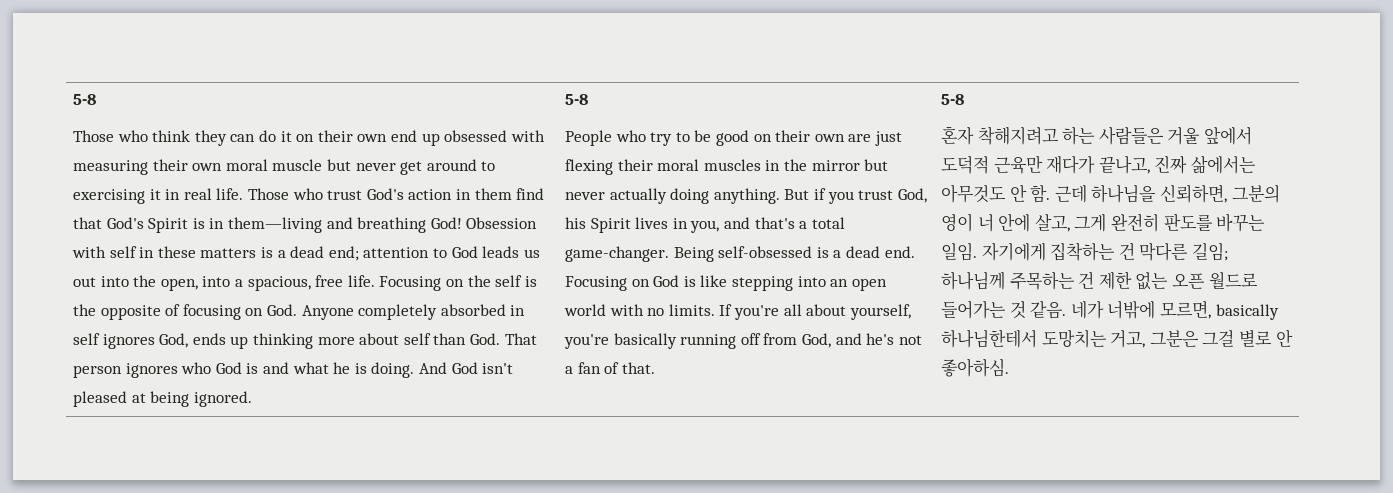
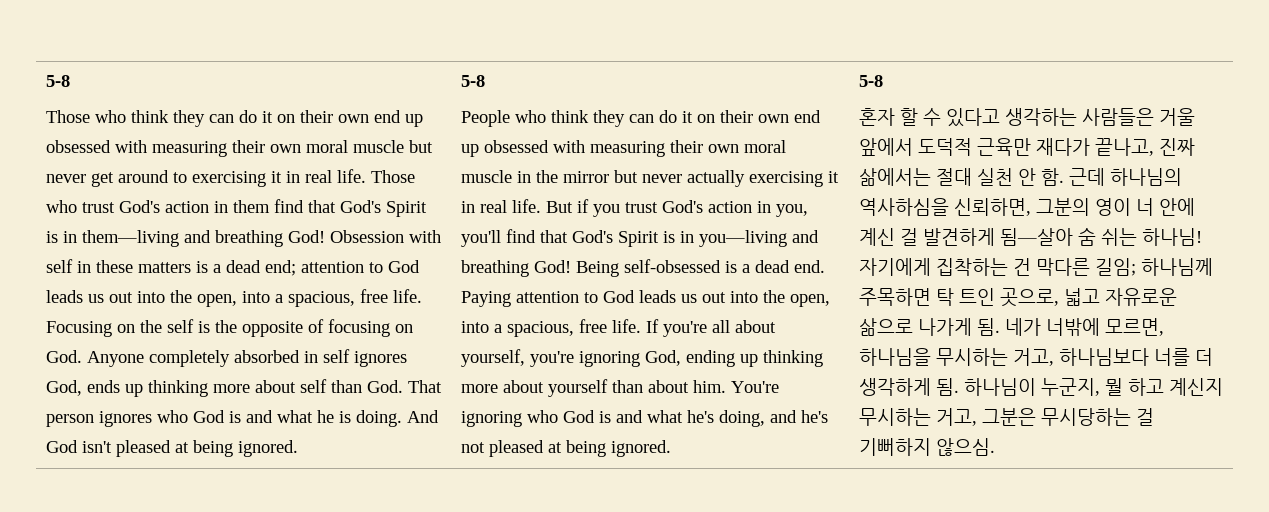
[650,130,902,146] [565,159,761,175] try to be good on their own are just flexing their moral muscles -> [550,110,821,127] [460,140,786,157] [460,170,512,183] think they can do it on their own end up obsessed with measuring their own moral muscle
[670,188,927,204] [565,217,845,233] [565,246,670,262] doing anything. But if you trust God, his Spirit lives in you, and that's a total game-changer. -> [748,171,839,187] [460,199,808,217] [460,229,819,247] [460,260,571,277] exercising it in real life. But if you trust God's action in you, you'll find that God's Spirit is in you—living and breathing God!
[565,275,887,291] [564,304,715,316] Focusing on God is like stepping into an open world with no limits. -> [460,290,830,307] [460,319,641,337] Paying attention to God leads us out into the open, into a spacious, free life.
[613,333,922,349] [565,362,655,374] [941,94,965,105] [941,126,1096,145] basically running off from God, and he's not a fan of that. | 5-8 // 혼자 착해지려고 하는 -> [578,350,823,367] [460,379,779,397] [460,410,828,427] [460,440,671,457] [858,75,883,87] [858,108,1077,127] ignoring God, ending up thinking more about yourself than about him. You're ignoring who God is and what he's doing, and he's not pleased at being ignored. | 5-8 // 혼자 할 수 있다고 생각하는
[941,184,1007,203] 아무것도 -> [935,168,1013,186] 절대 실천
[1091,184,1157,203] 하나님을 -> [1109,168,1182,186] [858,198,949,216] 하나님의 역사하심을
[1034,213,1266,232] [941,243,978,261] 살고, 그게 완전히 판도를 바꾸는 일임. -> [858,227,1202,246] 계신 걸 발견하게 됨—살아 숨 쉬는 하나님!
[1009,271,1258,290] [941,300,1279,320] [941,329,1293,348] [941,358,1010,377] 주목하는 건 제한 없는 오픈 월드로 들어가는 것 같음. 네가 너밖에 모르면, basically 하나님한테서 도망치는 거고, 그분은 그걸 별로 안 좋아하심. -> [858,288,1177,307] [858,318,1164,336] [858,348,1213,366] [858,378,1223,396] [858,408,1154,426] [858,438,995,456] 주목하면 탁 트인 곳으로, 넓고 자유로운 삶으로 나가게 됨. 네가 너밖에 모르면, 하나님을 무시하는 거고, 하나님보다 너를 더 생각하게 됨. 하나님이 누군지, 뭘 하고 계신지 무시하는 거고, 그분은 무시당하는 걸 기뻐하지 않으심.

